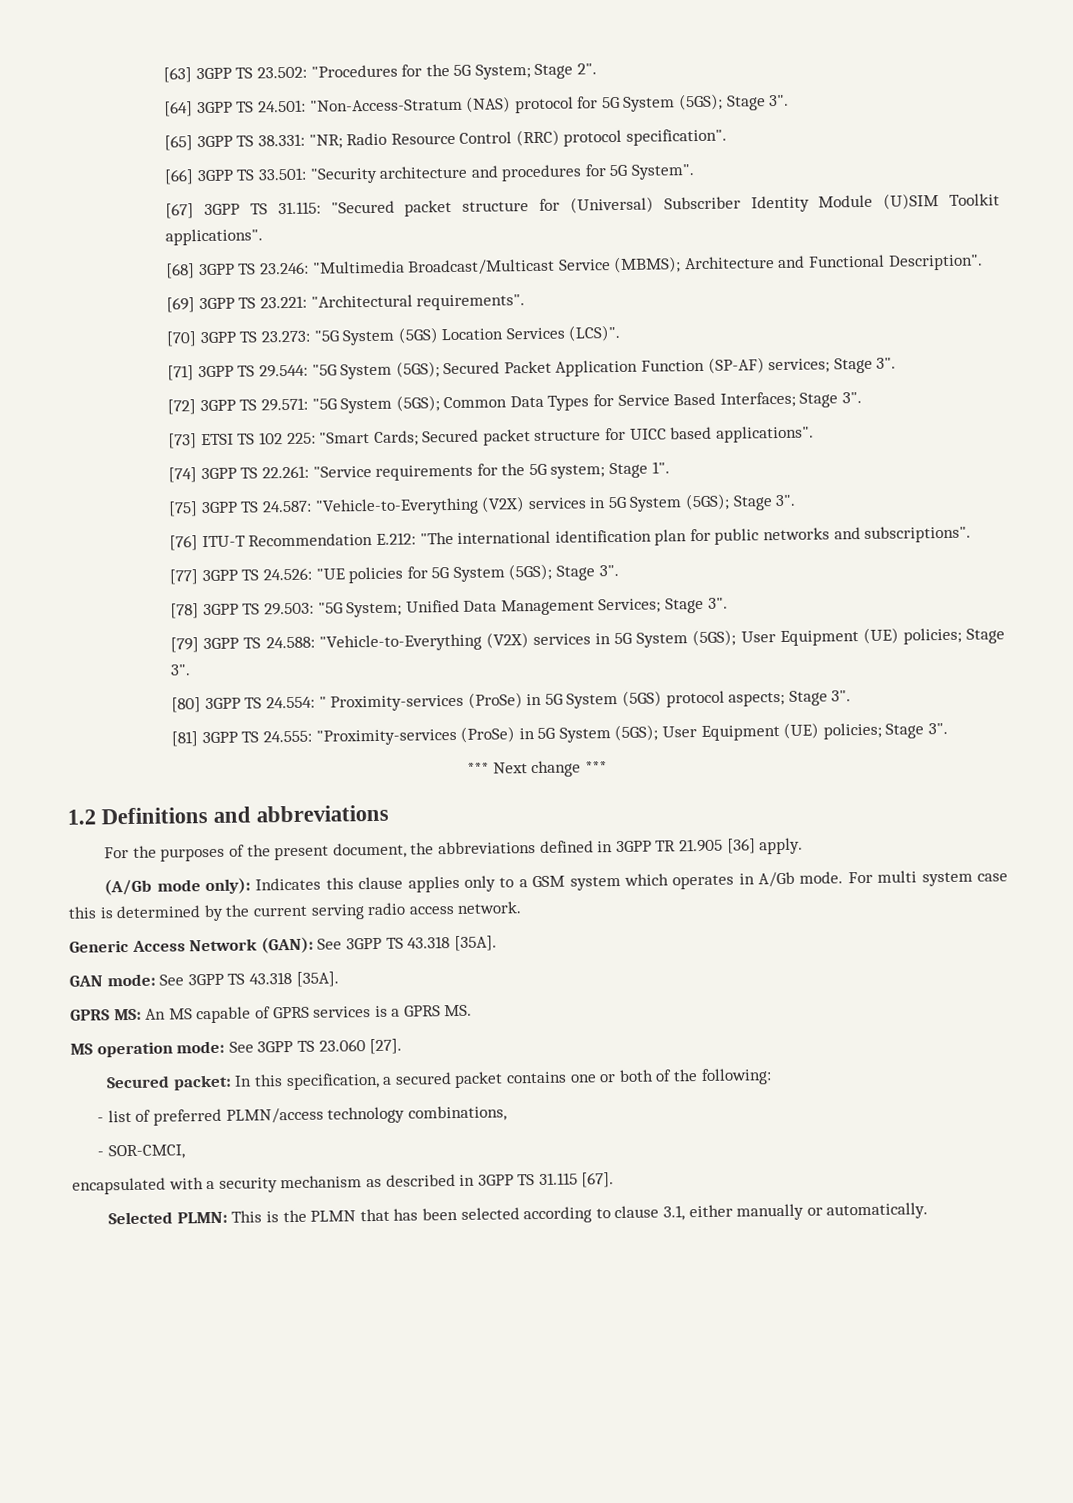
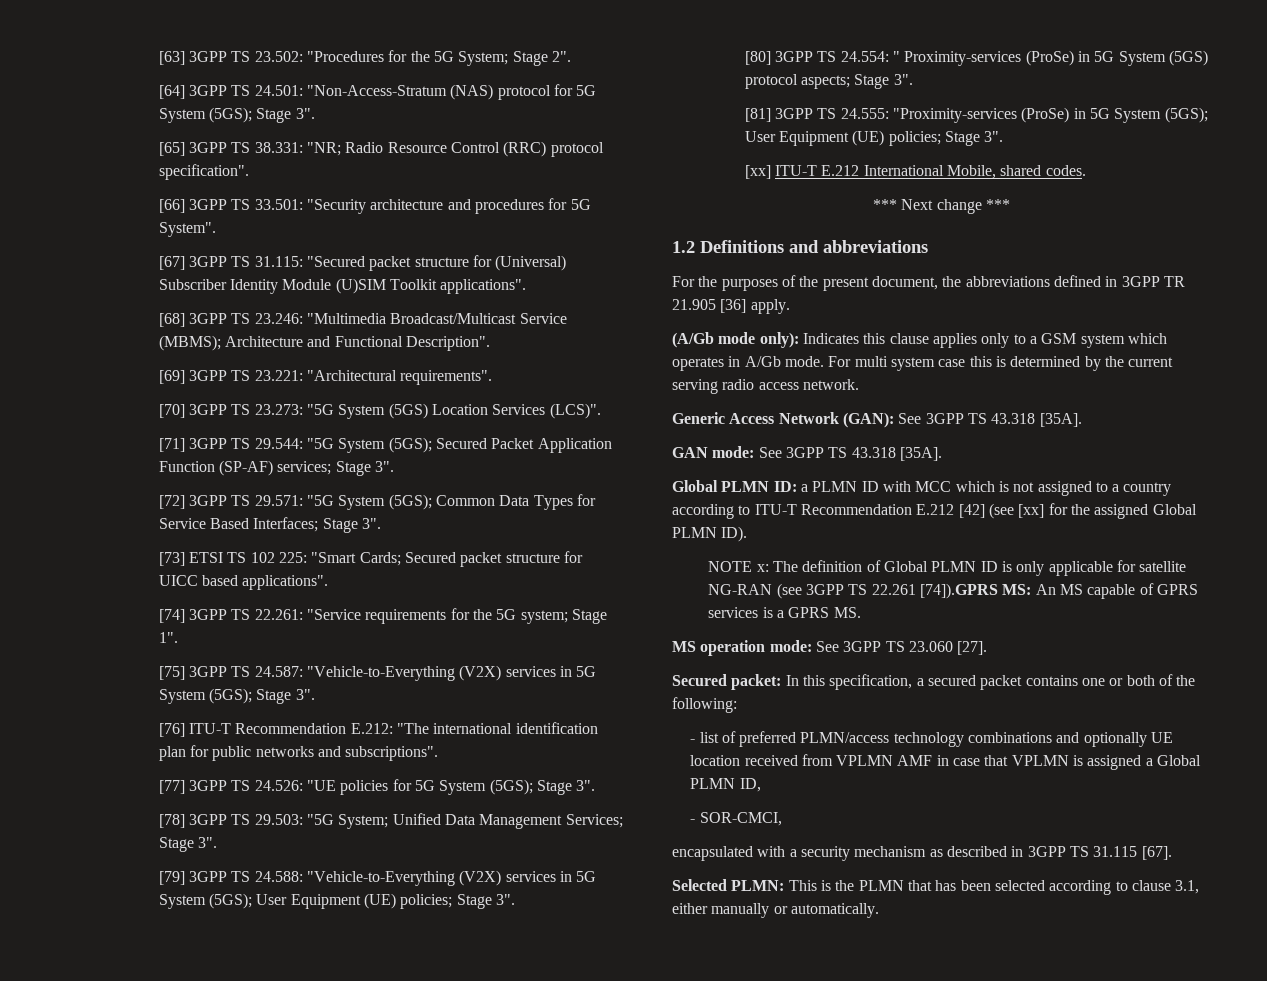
(949, 728) none -> [744,165,1086,179] // [xx] ITU-T E.212 International Mobile, shared codes.
[70,1009,110,1021] GPRS -> [672,480,1172,496] [672,503,1197,519] [672,526,748,542] [708,560,1187,576] [708,583,999,599] Global PLMN ID: a PLMN ID with MCC which is not assigned to a country according to ITU-T Recommendation E.212 [42] (see [xx] for the assigned Global PLMN ID). // NOTE x: The definition of Global PLMN ID is only applicable for satellite NG-RAN (see 3GPP TS 22.261 [74]).GPRS
[407,1105,507,1122] combinations, -> [968,732,1174,747] [690,754,1202,770] [690,778,761,792] combinations and optionally UE location received from VPLMN AMF in case that VPLMN is assigned a Global PLMN ID,

